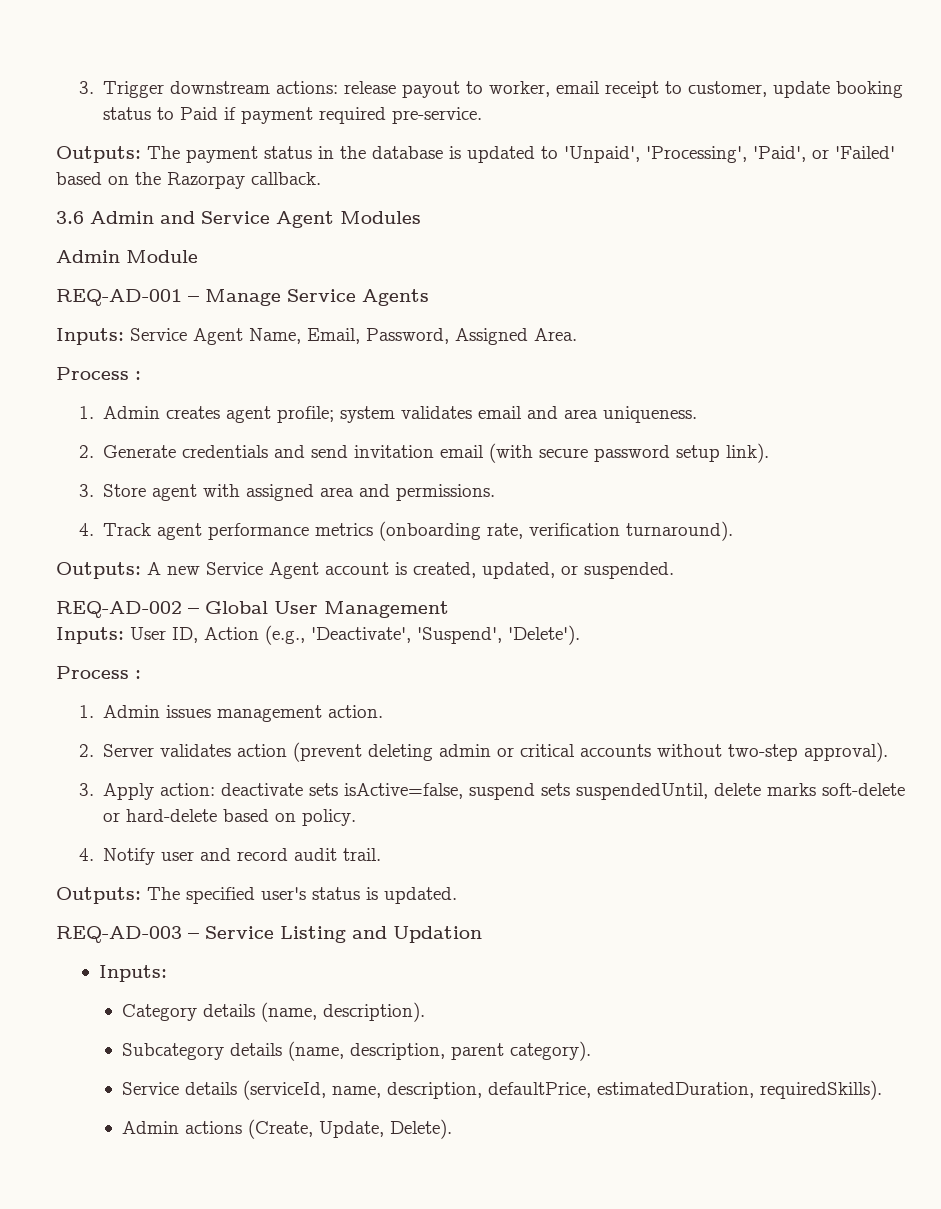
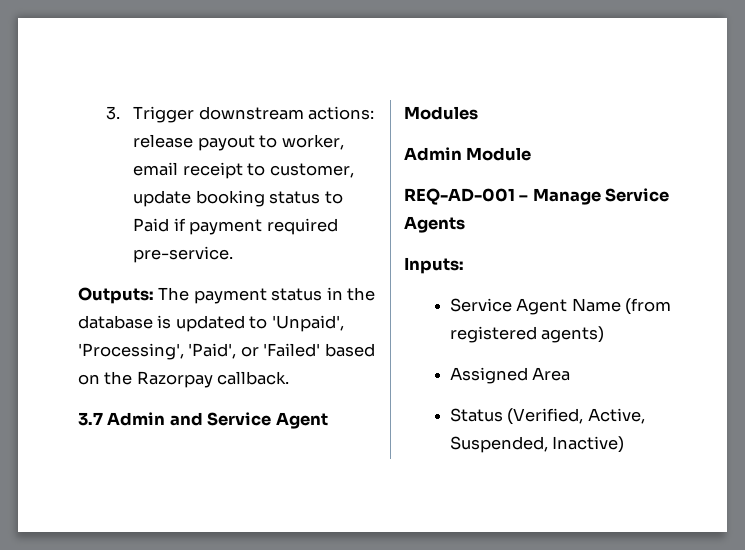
[56,211,84,224] 3.6 -> [78,412,103,426] 3.7
[130,328,577,345] [56,367,141,380] [78,406,698,423] [78,443,770,463] [78,484,496,501] [78,521,734,541] [56,562,674,579] [56,601,449,618] [56,625,580,645] [56,666,141,679] [78,705,384,722] [78,742,889,762] [78,783,906,800] [103,809,357,826] [78,848,382,865] [56,887,457,904] [56,926,482,943] [99,965,168,982] [122,1002,426,1022] [122,1041,592,1061] [122,1080,883,1100] [122,1119,453,1139] Service Agent Name, Email, Password, Assigned Area. // Process : // 1. Admin creates agent profile; system validates email and area uniqueness. // 2. Generate credentials and send invitation email (with secure password setup link). // 3. Store agent with assigned area and permissions. // 4. Track agent performance metrics (onboarding rate, verification turnaround). // Outputs: A new Service Agent account is created, updated, or suspended. // REQ-AD-002 – Global User Management // Inputs: User ID, Action (e.g., 'Deactivate', 'Suspend', 'Delete'). // Process : // 1. Admin issues management action. // 2. Server validates action (prevent deleting admin or critical accounts without two-step approval). // 3. Apply action: deactivate sets isActive=false, suspend sets suspendedUntil, delete marks soft-delete or hard-delete based on policy. // 4. Notify user and record audit trail. // Outputs: The specified user's status is updated. // REQ-AD-003 – Service Listing and Updation // Inputs: // Category details (name, description). // Subcategory details (name, description, parent category). // Service details (serviceId, name, description, defaultPrice, estimatedDuration, requiredSkills). // Admin actions (Create, Update, Delete). -> [449,298,672,315] [449,326,605,343] [449,367,571,384] [449,408,645,425] [449,436,625,453] // Service Agent Name (from registered agents) // Assigned Area // Status (Verified, Active, Suspended, Inactive)

